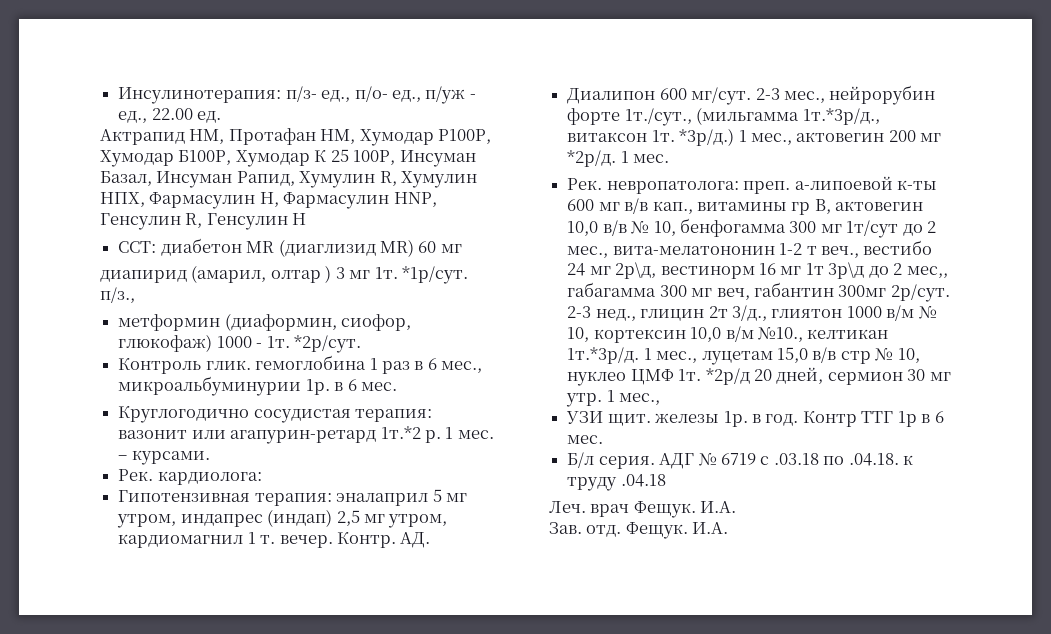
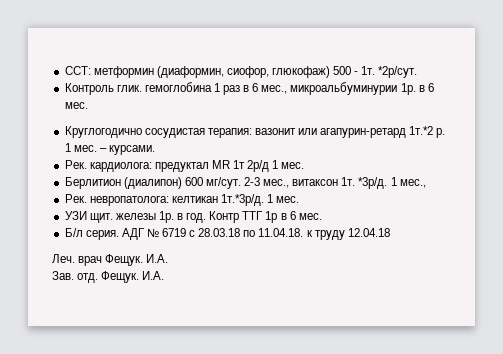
[118,86,476,104] [118,108,222,123] [100,128,492,146] [100,149,476,167] [100,171,478,188] [100,192,437,209] [100,213,307,230] [118,238,462,257] [100,265,469,284] [100,287,135,303] Инсулинотерапия: п/з- ед., п/о- ед., п/уж - ед., 22.00 ед. // Актрапид НМ, Протафан НМ, Хумодар Р100Р, Хумодар Б100Р, Хумодар К 25 100Р, Инсуман Базал, Инсуман Рапид, Хумулин R, Хумулин НПХ, Фармасулин Н, Фармасулин НNР, Генсулин R, Генсулин Н // ССТ: диабетон МR (диаглизид МR) 60 мг // диапирид (амарил, олтар ) 3 мг 1т. *1р/сут. п/з., // -> [64,66,91,75] ССТ:
[216,336,252,348] 1000 -> [333,66,352,75] 500
[118,489,467,506] [117,509,448,528] [118,532,431,548] [567,85,936,105] [567,107,880,126] // Гипотензивная терапия: эналаприл 5 мг утром, индапрес (индап) 2,5 мг утром, кардиомагнил 1 т. вечер. Контр. АД. // Диалипон 600 мг/сут. 2-3 мес., нейрорубин форте 1т./сут., (мильгамма 1т.*3р/д., -> [154,160,305,172] [64,177,290,189] предуктал MR 1т 2р/д 1 мес. // Берлитион (диалипон) 600 мг/сут. 2-3 мес.,
[679,128,942,146] [567,150,670,167] [567,176,937,194] [567,198,924,215] [567,218,937,238] [567,240,933,258] [567,262,948,279] [567,282,950,302] [567,305,937,321] [567,326,889,343] [567,347,920,365] [567,367,951,386] [566,390,661,407] *3р/д.) 1 мес., актовегин 200 мг *2р/д. 1 мес. // Рек. невропатолога: преп. а-липоевой к-ты 600 мг в/в кап., витамины гр В, актовегин 10,0 в/в № 10, бенфогамма 300 мг 1т/сут до 2 мес., вита-мелатононин 1-2 т веч., вестибо 24 мг 2р\д, вестинорм 16 мг 1т 3р\д до 2 мес,, габагамма 300 мг веч, габантин 300мг 2р/сут. 2-3 нед., глицин 2т 3/д., глиятон 1000 в/м № 10, кортексин 10,0 в/м №10., келтикан 1т.*3р/д. 1 мес., луцетам 15,0 в/в стр № 10, нуклео ЦМФ 1т. *2р/д 20 дней, сермион 30 мг утр. 1 мес., -> [358,177,426,189] [64,194,300,206] *3р/д. 1 мес., // Рек. невропатолога: келтикан 1т.*3р/д. 1 мес.
[773,453,899,466] .03.18 по .04.18. -> [198,228,304,237] 28.03.18 по 11.04.18.
[620,474,666,487] .04.18 -> [347,228,390,237] 12.04.18

